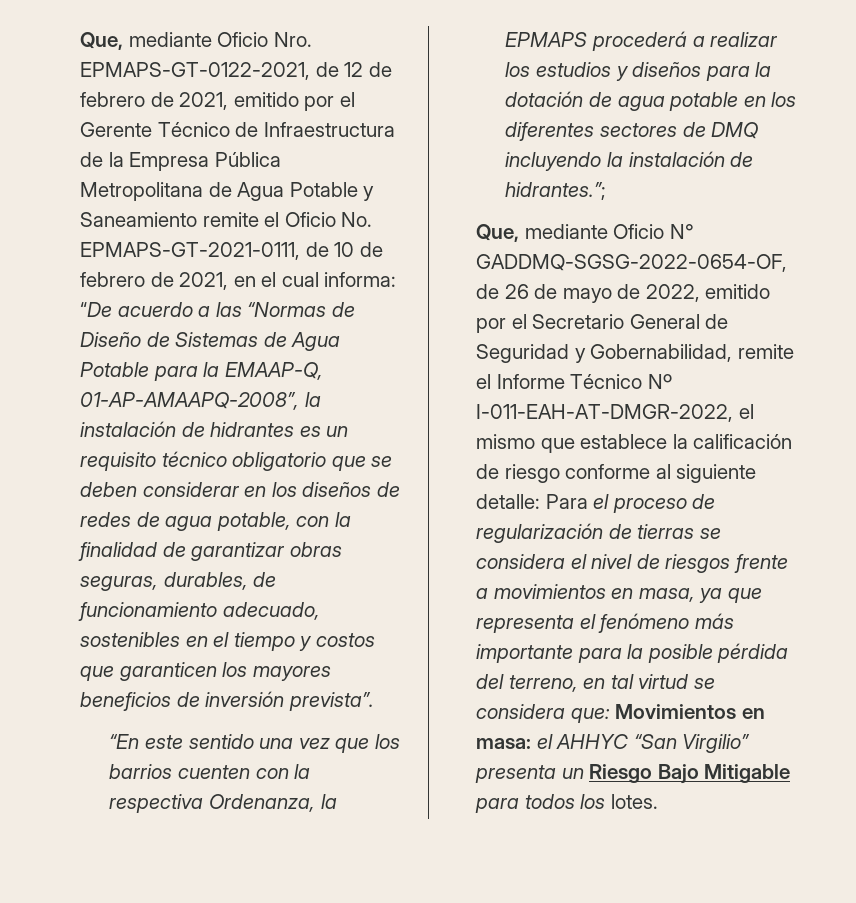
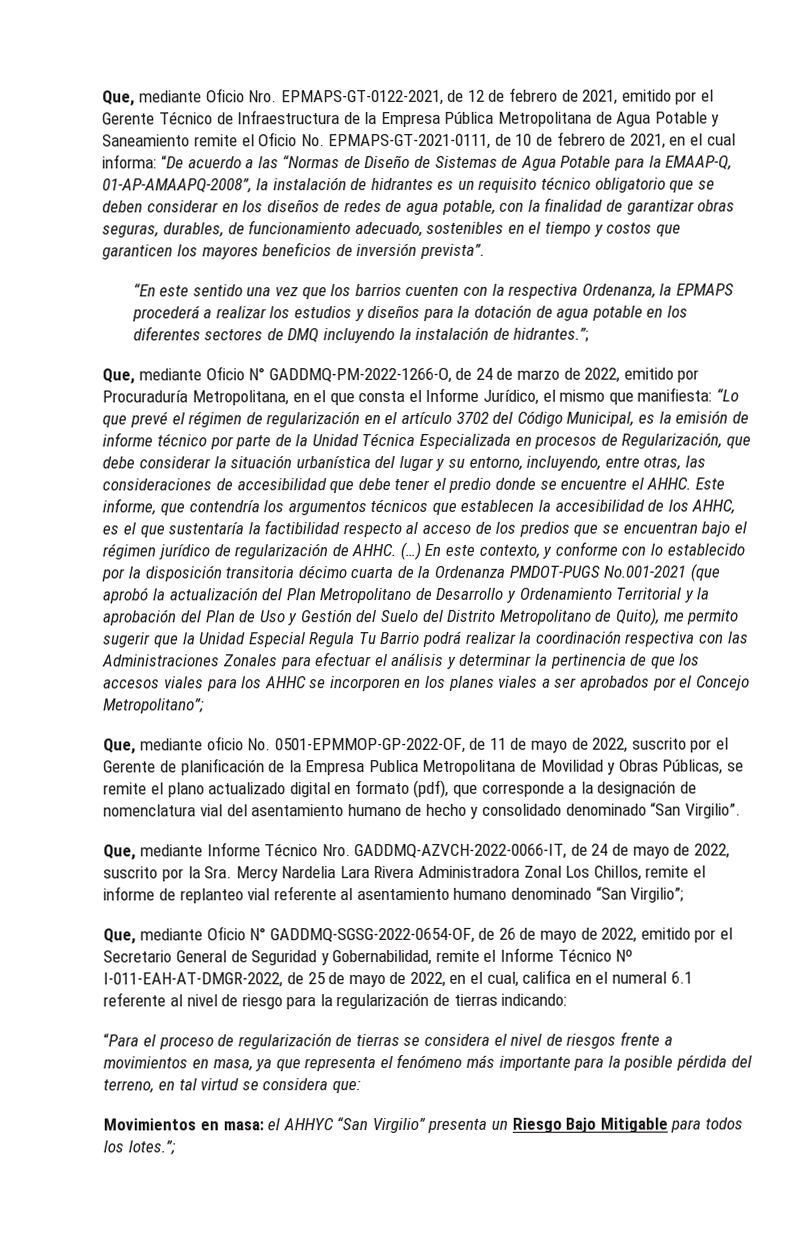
(607, 191) none -> [102,366,700,385] [102,387,740,406] [102,410,749,428] [102,432,752,450] [102,455,707,472] [102,477,726,494] [102,498,736,516] [102,520,747,538] [102,541,745,561] [101,563,720,582] [102,587,710,604] [102,607,740,626] [103,630,749,648] [102,652,701,670] [103,675,750,692] [103,698,206,714] [103,736,730,755] [103,758,745,776] [103,779,698,798] [103,802,741,819] [103,842,730,861] [103,865,707,882] [103,886,685,904] // Que, mediante Oficio N° GADDMQ-PM-2022-1266-O, de 24 de marzo de 2022, emitido por Procuraduría Metropolitana, en el que consta el Informe Jurídico, el mismo que manifiesta: “Lo que prevé el régimen de regularización en el artículo 3702 del Código Municipal, es la emisión de informe técnico por parte de la Unidad Técnica Especializada en procesos de Regularización, que debe considerar la situación urbanística del lugar y su entorno, incluyendo, entre otras, las consideraciones de accesibilidad que debe tener el predio donde se encuentre el AHHC. Este informe, que contendría los argumentos técnicos que establecen la accesibilidad de los AHHC, es el que sustentaría la factibilidad respecto al acceso de los predios que se encuentran bajo el régimen jurídico de regularización de AHHC. (…) En este contexto, y conforme con lo establecido por la disposición transitoria décimo cuarta de la Ordenanza PMDOT-PUGS No.001-2021 (que aprobó la actualización del Plan Metropolitano de Desarrollo y Ordenamiento Territorial y la aprobación del Plan de Uso y Gestión del Suelo del Distrito Metropolitano de Quito), me permito sugerir que la Unidad Especial Regula Tu Barrio podrá realizar la coordinación respectiva con las Administraciones Zonales para efectuar el análisis y determinar la pertinencia de que los accesos viales para los AHHC se incorporen en los planes viales a ser aprobados por el Concejo Metropolitano”; // Que, mediante oficio No. 0501-EPMMOP-GP-2022-OF, de 11 de mayo de 2022, suscrito por el Gerente de planificación de la Empresa Publica Metropolitana de Movilidad y Obras Públicas, se remite el plano actualizado digital en formato (pdf), que corresponde a la designación de nomenclatura vial del asentamiento humano de hecho y consolidado denominado “San Virgilio”. // Que, mediante Informe Técnico Nro. GADDMQ-AZVCH-2022-0066-IT, de 24 de mayo de 2022, suscrito por la Sra. Mercy Nardelia Lara Rivera Administradora Zonal Los Chillos, remite el informe de replanteo vial referente al asentamiento humano denominado “San Virgilio”;
[738,404,754,419] [476,434,793,453] [476,464,757,483] [476,494,588,509] el mismo que establece la calificación de riesgo conforme al siguiente detalle: Para -> [286,969,693,988] [103,992,568,1010] [103,1033,140,1047] de 25 de mayo de 2022, en el cual, califica en el numeral 6.1 referente al nivel de riesgo para la regularización de tierras indicando: // “Para
(610, 715) none -> (361, 1087) //
[610,794,658,809] lotes. -> [127,1140,176,1155] lotes.”;

